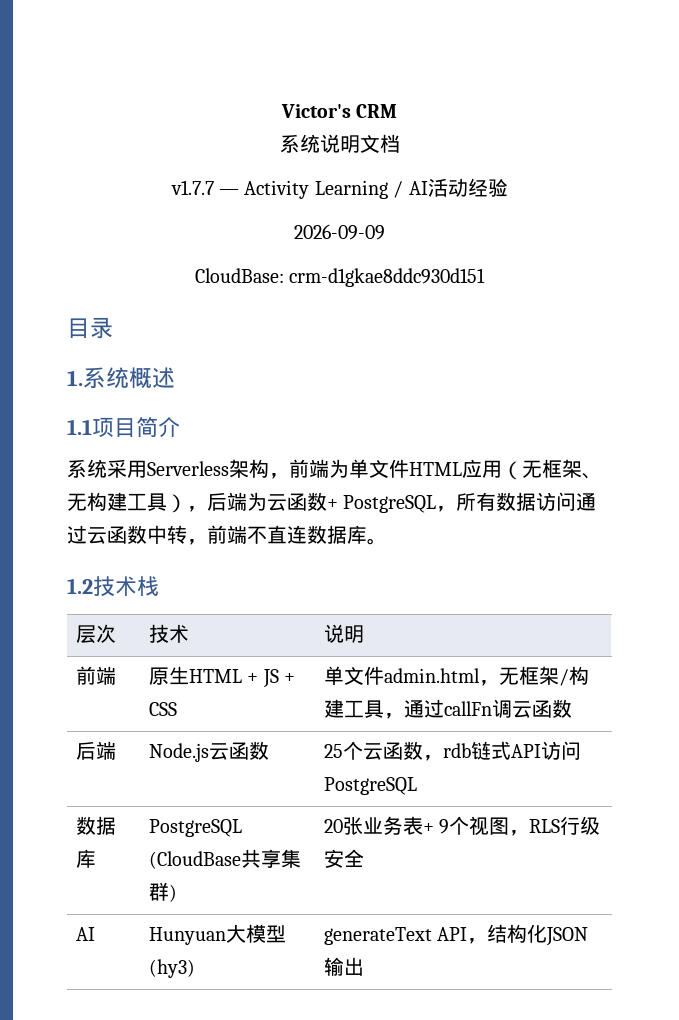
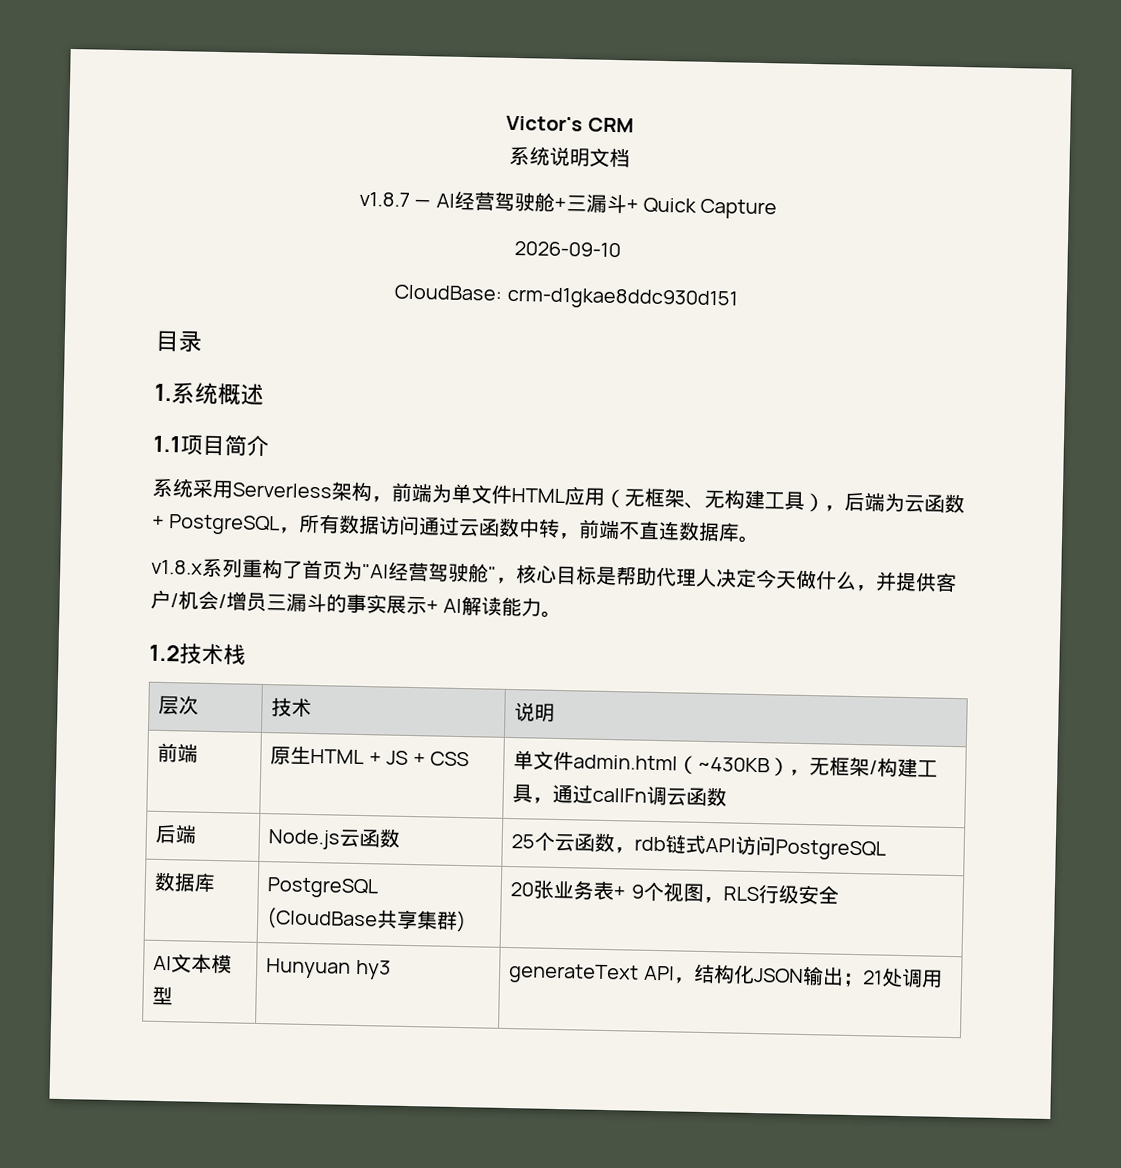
[170,178,508,199] [294,224,385,240] v1.7.7 — Activity Learning / AI活动经验 // 2026-09-09 -> [358,190,778,220] [513,240,621,258] v1.8.7 — AI经营驾驶舱+三漏斗+ Quick Capture // 2026-09-10
(387, 541) none -> [151,557,957,593] [150,589,563,619] // v1.8.x系列重构了首页为"AI经营驾驶舱"，核心目标是帮助代理人决定今天做什么，并提供客户/机会/增员三漏斗的事实展示+ AI解读能力。
(480, 675) none -> [677,755,791,777] （~430KB）
(95, 934) none -> [171,953,233,974] [152,986,174,1006] 文本模型
[225,924,286,943] [148,959,195,978] 大模型(hy3) -> [354,959,391,980] hy3
(364, 966) none -> [841,967,943,988] ；21处调用

